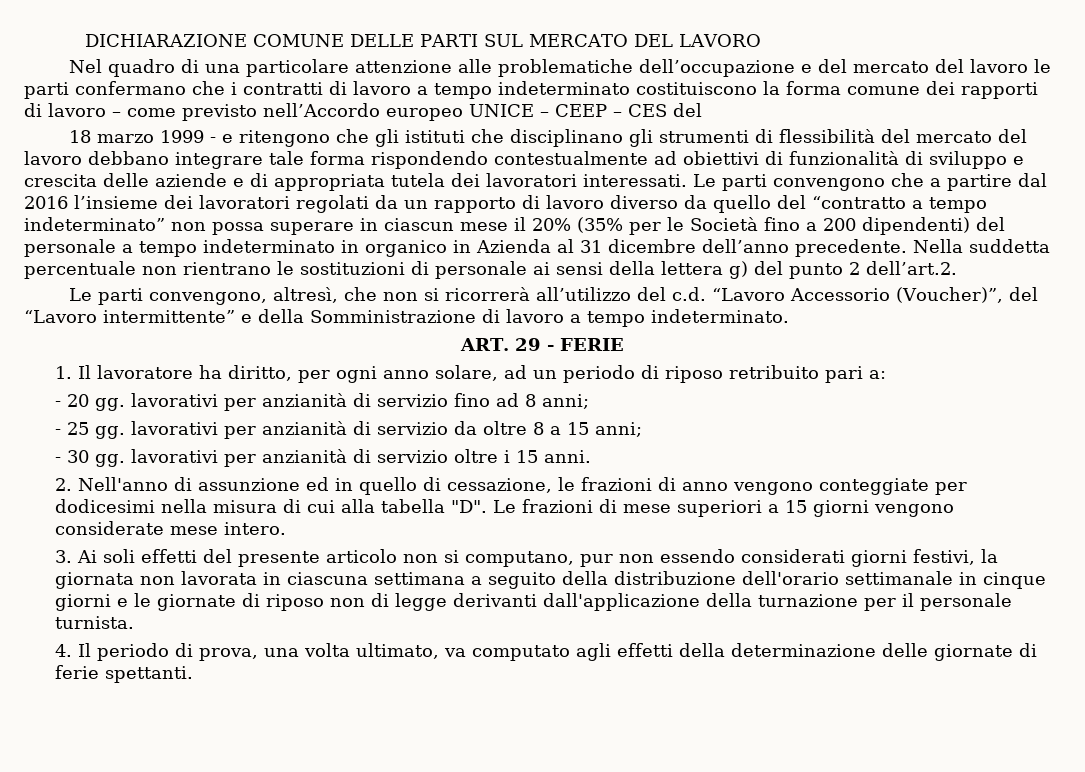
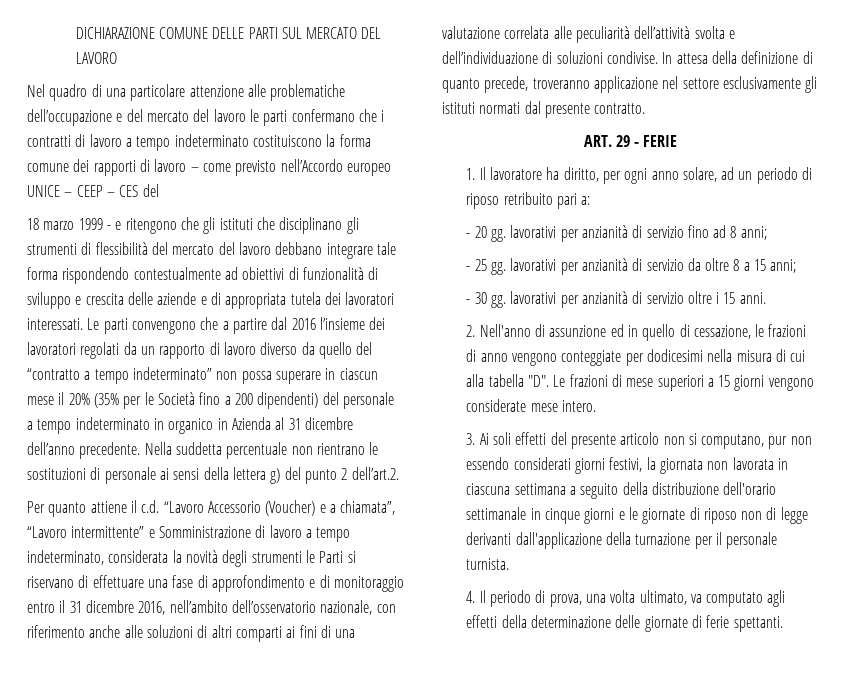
[68,287,1038,305] Le parti convengono, altresì, che non si ricorrerà all’utilizzo del c.d. “Lavoro Accessorio (Voucher)”, del -> [27,500,396,517] Per quanto attiene il c.d. “Lavoro Accessorio (Voucher) e a chiamata”,
[258,309,304,323] della -> (155, 533) none
[651,309,789,323] indeterminato. -> [27,550,356,567] [27,575,404,592] [27,600,396,615] [27,625,356,642] [442,26,735,43] [442,51,813,64] [442,76,818,93] [442,101,646,118] indeterminato, considerata la novità degli strumenti le Parti si riservano di effettuare una fase di approfondimento e di monitoraggio entro il 31 dicembre 2016, nell’ambito dell’osservatorio nazionale, con riferimento anche alle soluzioni di altri comparti ai fini di una valutazione correlata alle peculiarità dell’attività svolta e dell’individuazione di soluzioni condivise. In attesa della definizione di quanto precede, troveranno applicazione nel settore esclusivamente gli istituti normati dal presente contratto.

